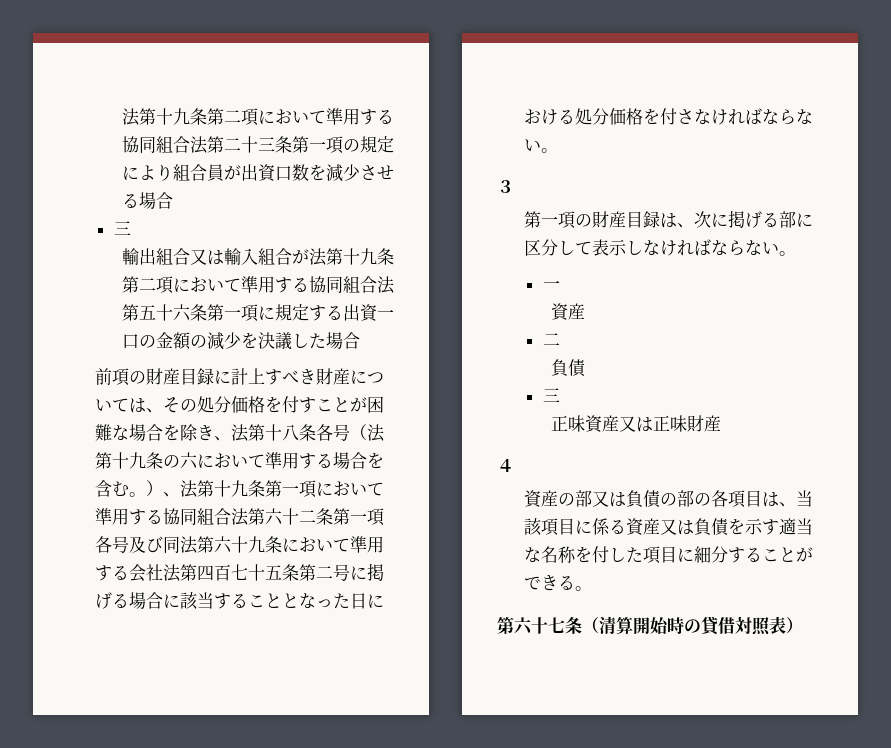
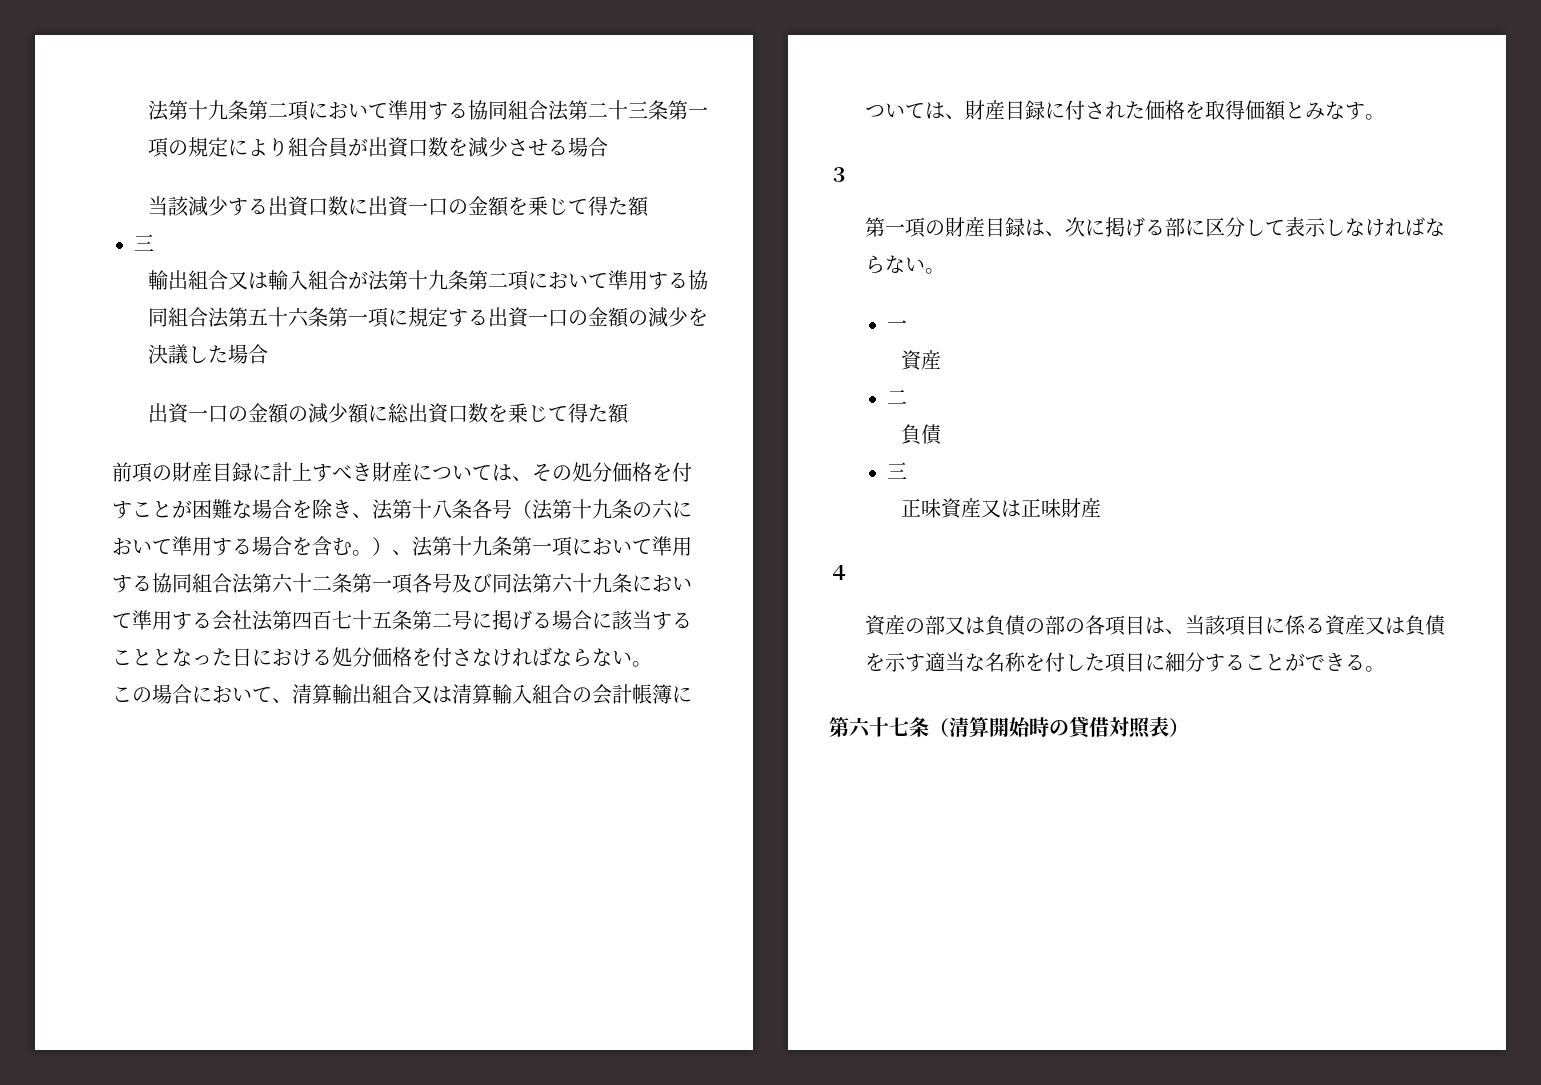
(173, 200) none -> [148,196,650,217] // 当該減少する出資口数に出資一口の金額を乗じて得た額
(360, 340) none -> [148,403,630,424] // 出資一口の金額の減少額に総出資口数を乗じて得た額
(558, 150) none -> [112,684,693,705] [865,100,1386,121] // この場合において、清算輸出組合又は清算輸入組合の会計帳簿については、財産目録に付された価格を取得価額とみなす。

